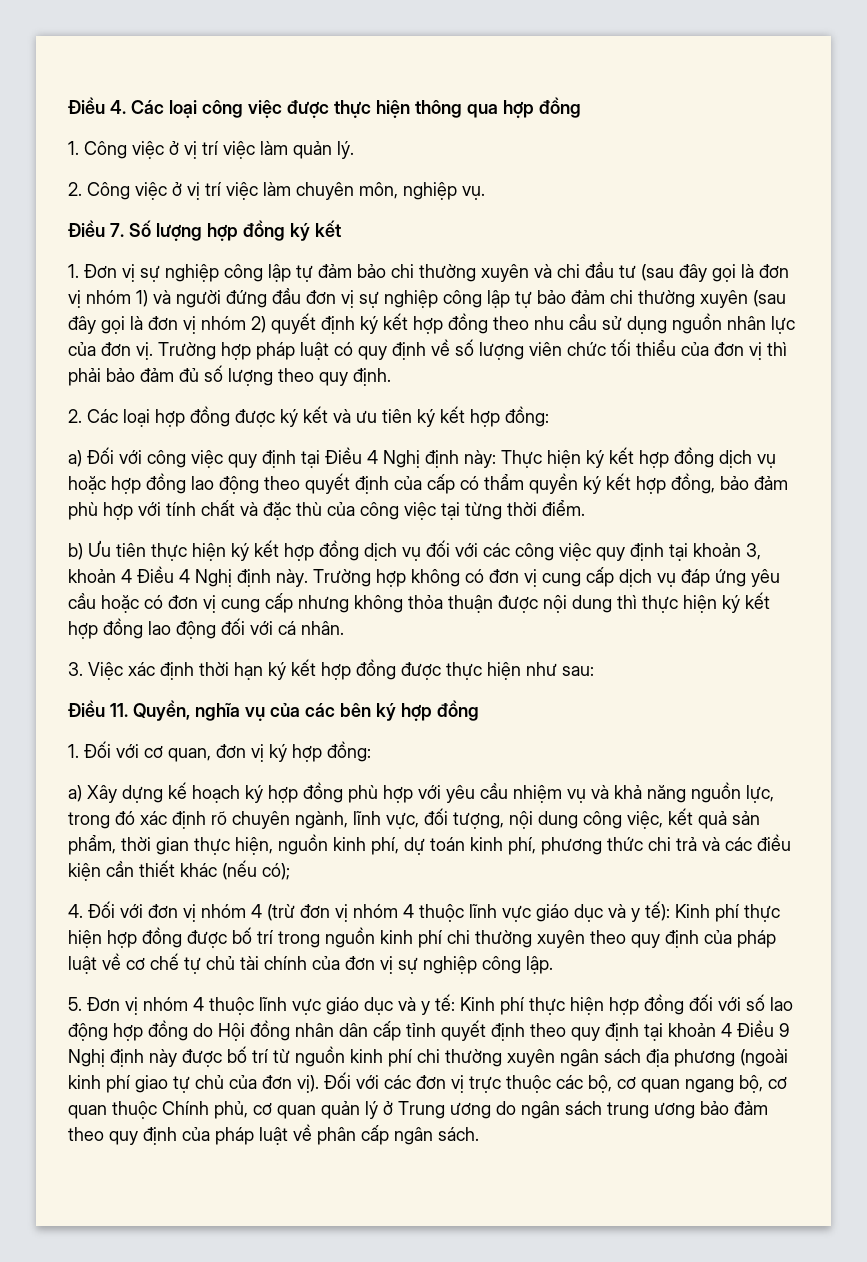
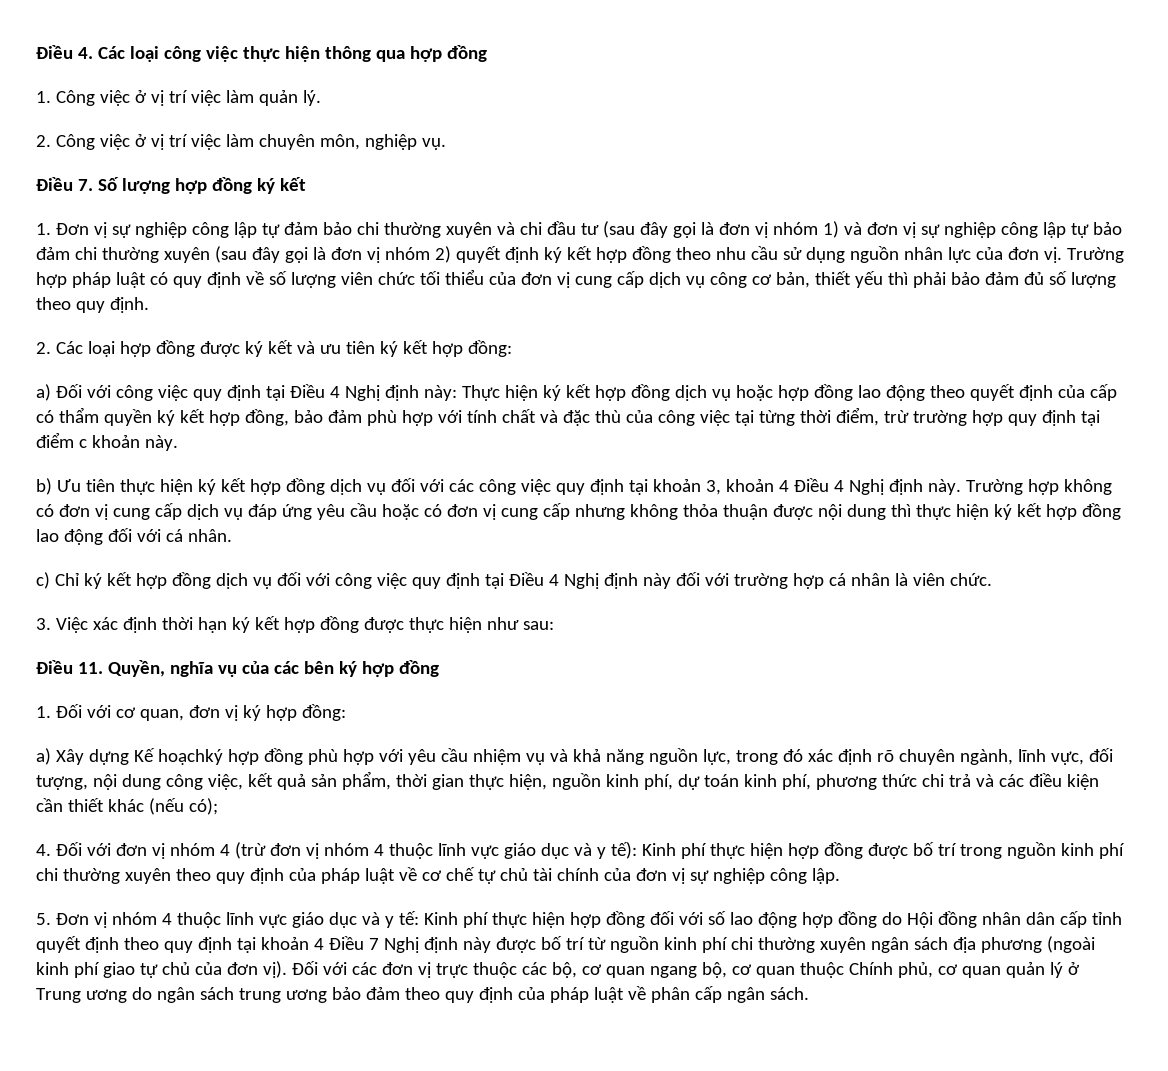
[287,100,329,118] được -> (238, 54) none
[176,288,301,308] người đứng đầu -> (862, 228) none
(762, 351) none -> [574,271,883,288] cung cấp dịch vụ công cơ bản, thiết yếu
[542,500,585,516] điểm. -> [835,407,1100,426] [36,432,178,451] điểm, trừ trường hợp quy định tại điểm c khoản này.
(344, 628) none -> [36,572,992,589] // c) Chỉ ký kết hợp đồng dịch vụ đối với công việc quy định tại Điều 4 Nghị định này đối với trường hợp cá nhân là viên chức.
[168,782,263,803] kế hoạch ký -> [133,748,223,765] Kế hoạchký
[779,1023,790,1037] 9 -> [368,938,379,950] 7

